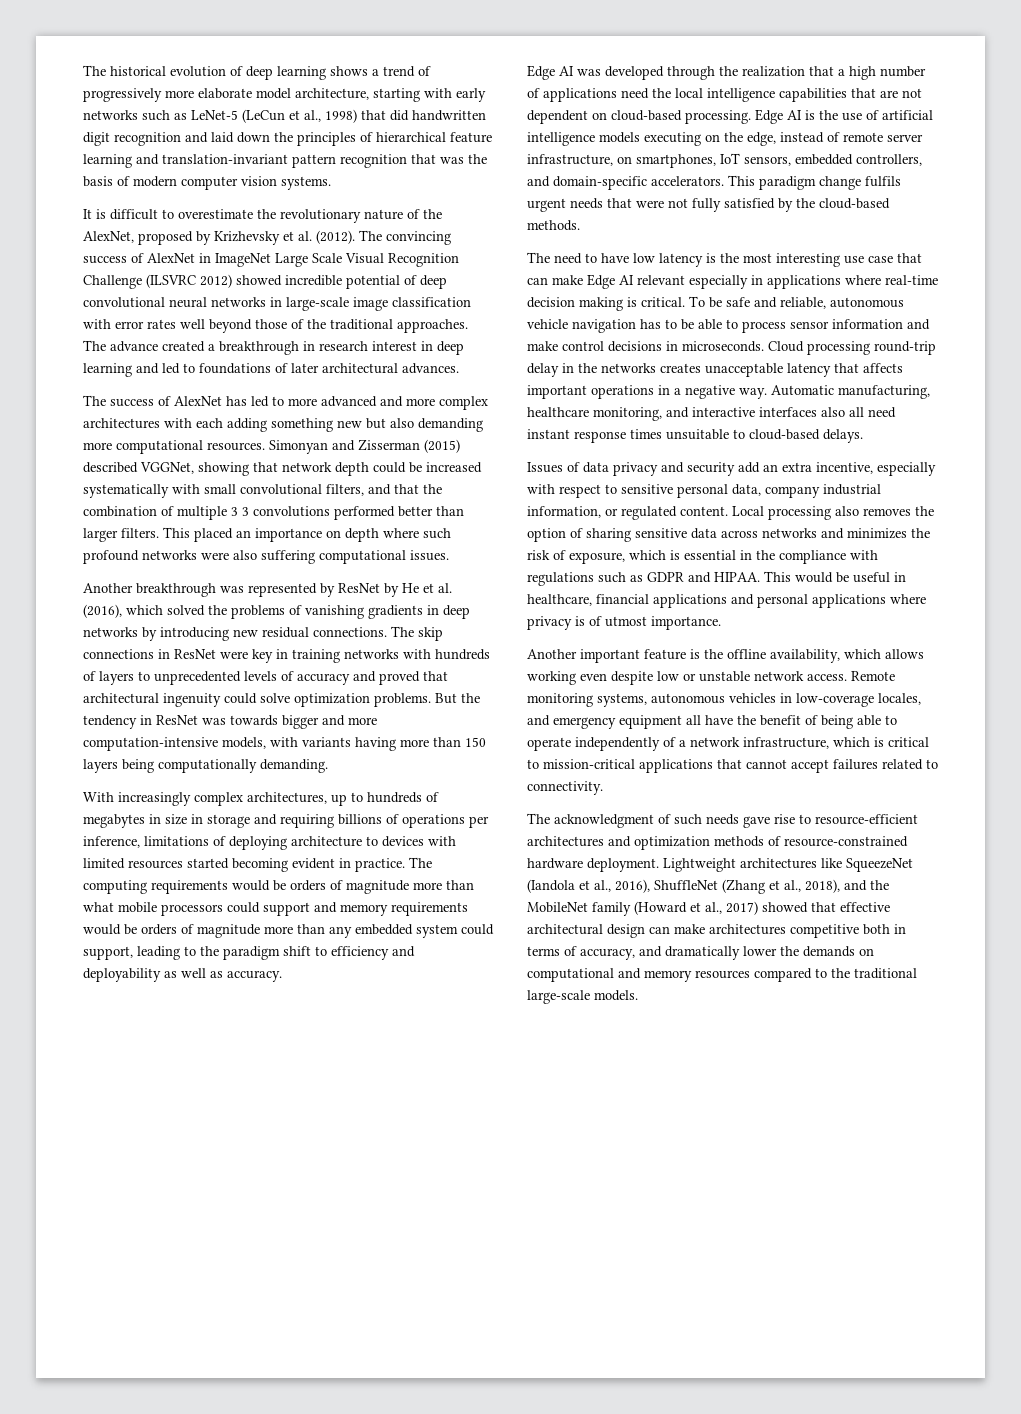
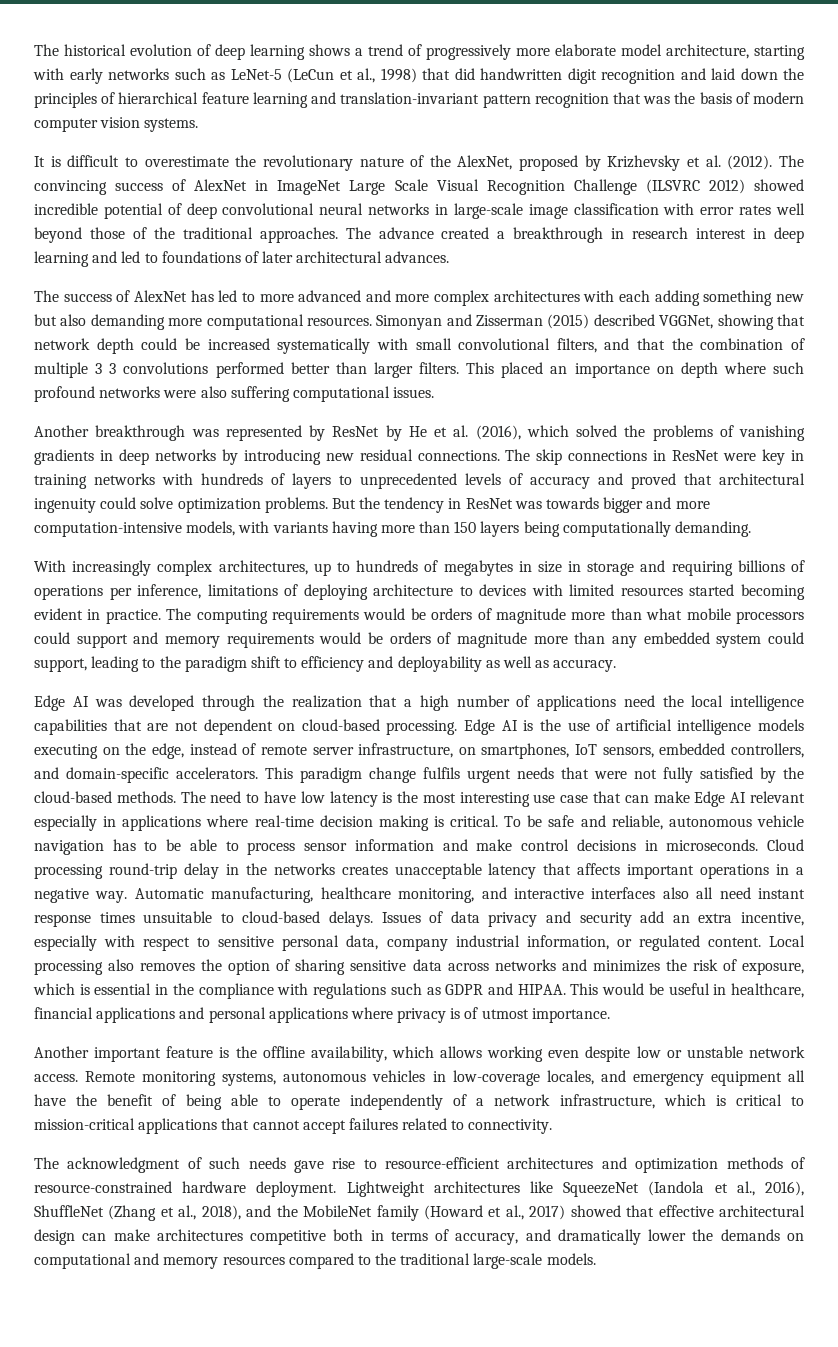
(580, 225) // -> (176, 797) none
(863, 436) // -> (373, 919) none

